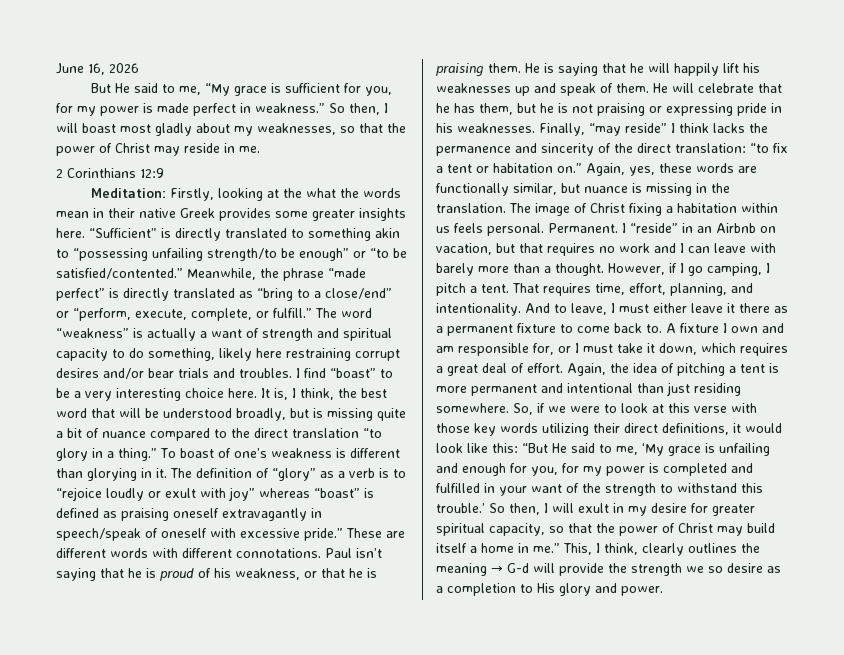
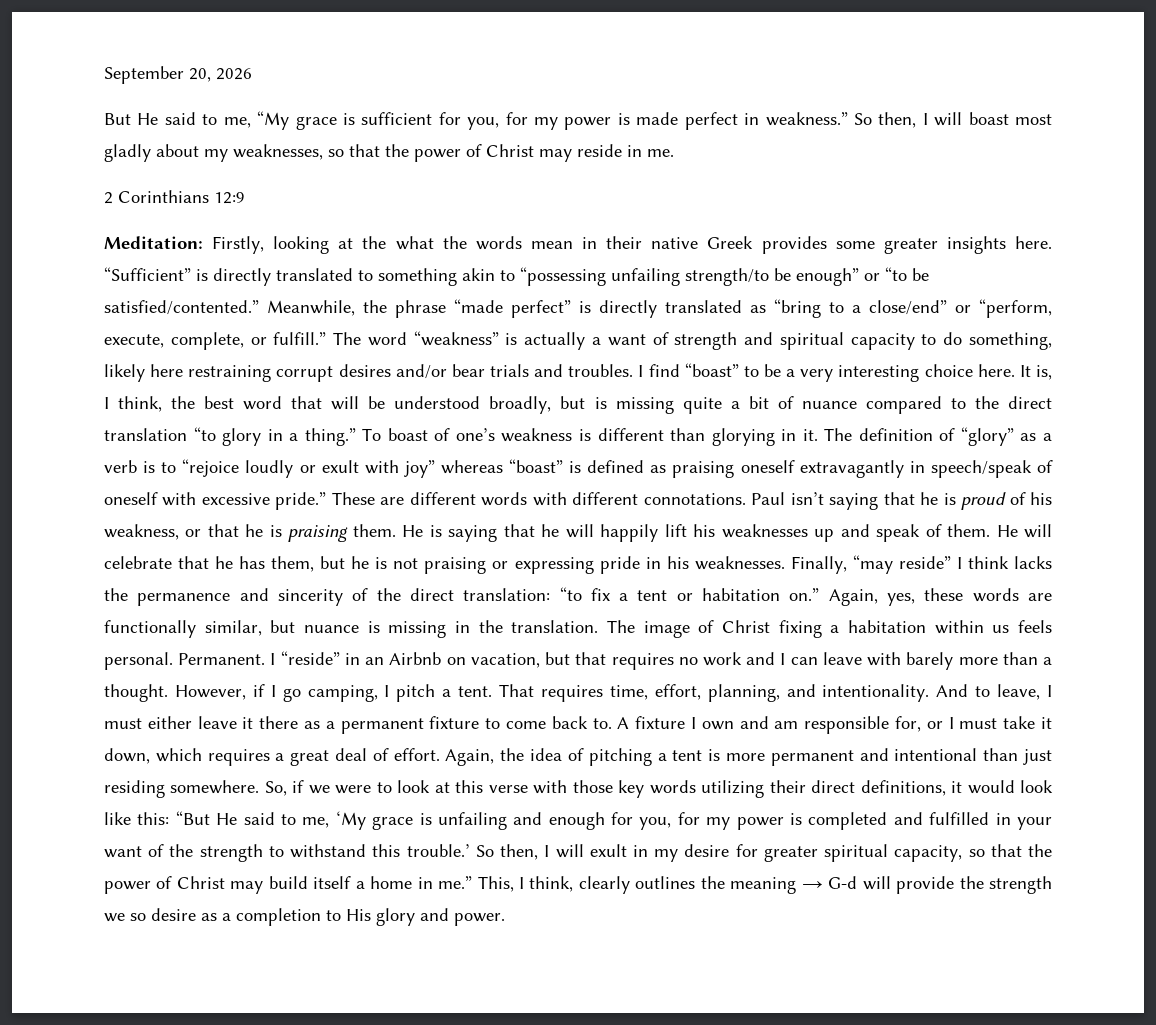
[56,63,105,75] June 16, -> [104,66,211,84] September 20,

